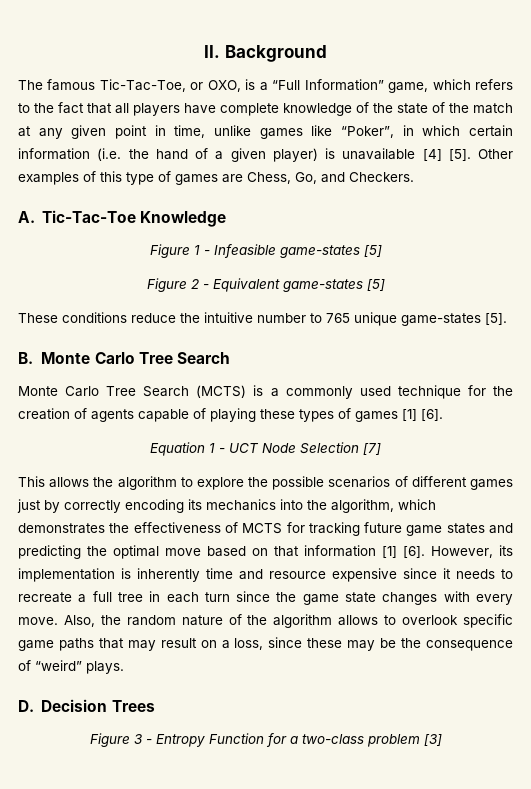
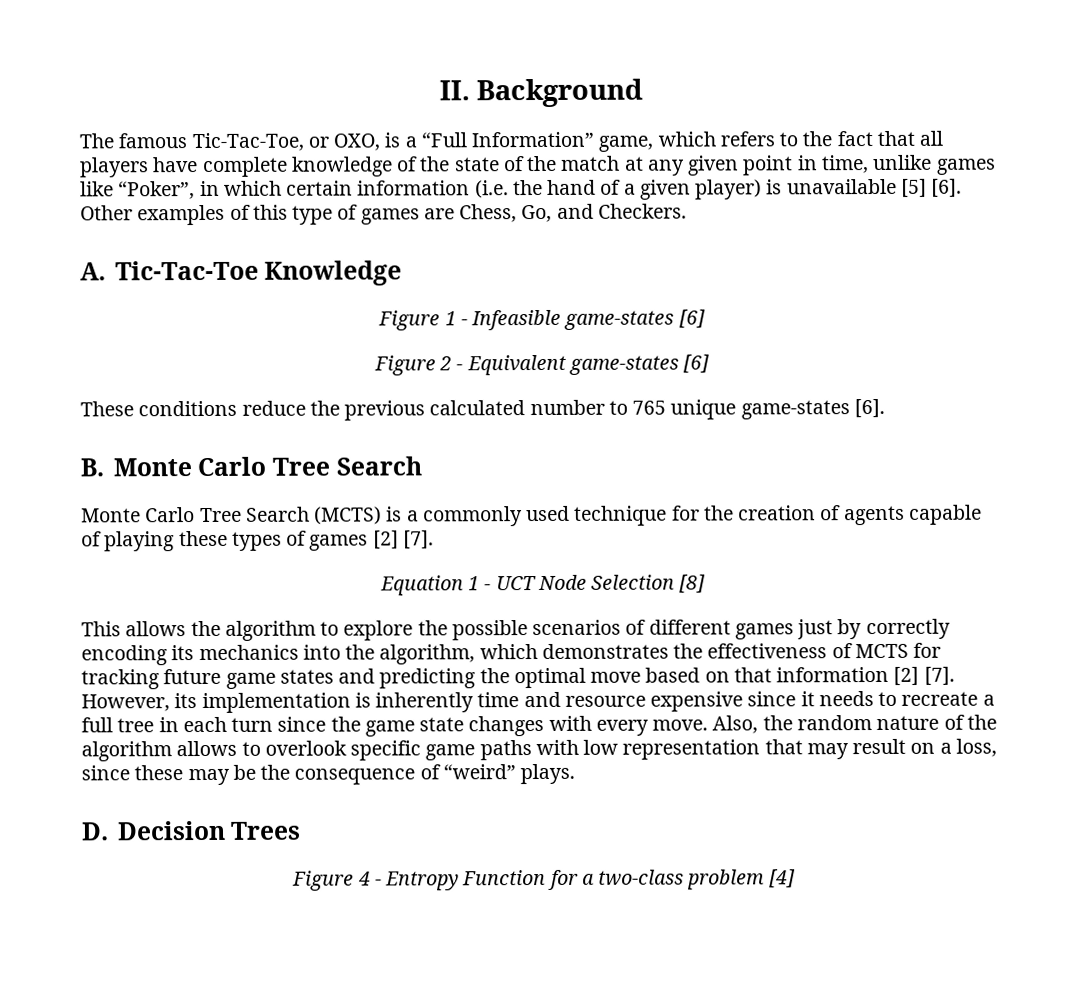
[422,149,471,161] [4] [5]. -> [900,178,963,198] [5] [6].
[363,245,382,257] [5] -> [678,309,706,329] [6]
[366,279,385,291] [5] -> [683,354,711,374] [6]
[204,312,253,323] intuitive -> [344,400,526,421] previous calculated
[485,313,507,325] [5]. -> [853,398,885,419] [6].
[402,409,443,421] [1] [6]. -> [372,530,434,550] [2] [7].
[363,443,381,455] [7] -> [679,574,707,594] [8]
[382,546,425,558] [1] [6]. -> [893,666,955,686] [2] [7].
(94, 644) none -> [535,739,761,760] with low representation
[133,734,142,744] 3 -> [357,871,371,886] 4
[423,734,442,746] [3] -> [768,869,796,889] [4]

